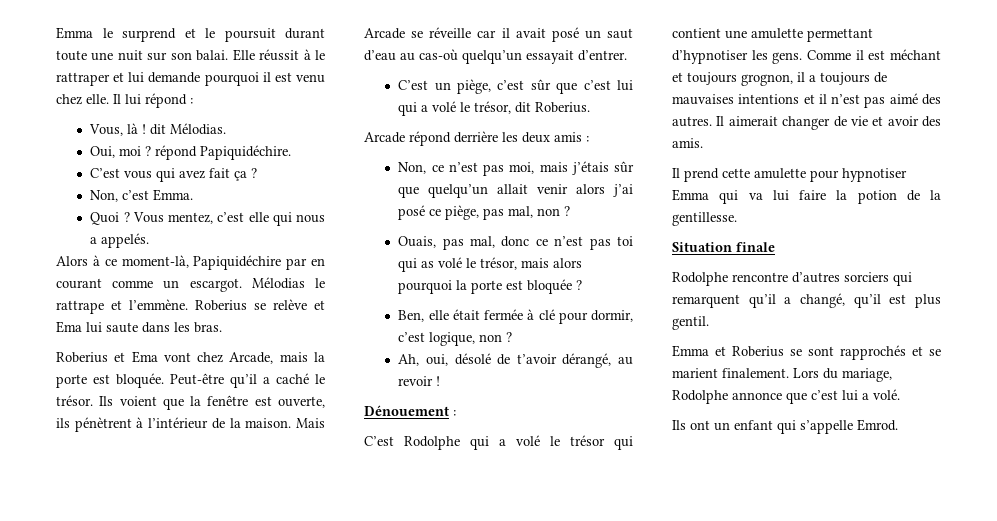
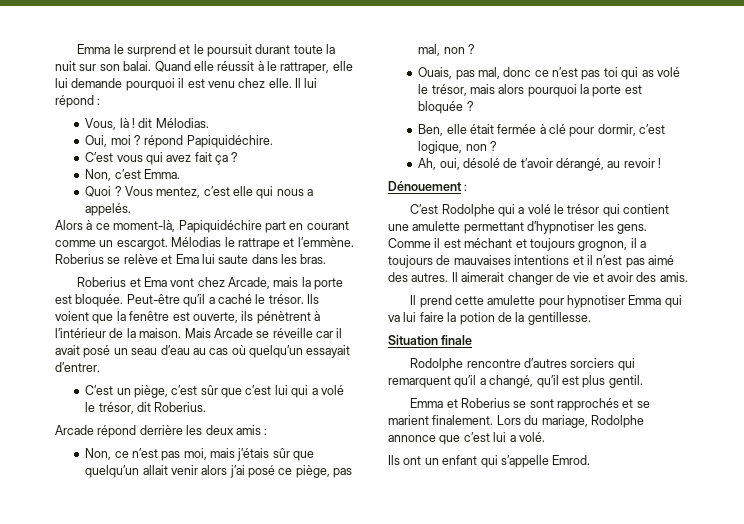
[91,52,114,61] une -> [326,44,336,54] la
[232,49,255,61] Elle -> [154,61,214,72] Quand elle
[56,72,125,86] rattraper et -> [280,61,353,74] rattraper, elle
[286,258,308,270] par -> [264,221,286,233] part
[607,28,633,39] saut -> [131,348,158,355] seau
[419,49,458,61] cas-où -> [209,345,246,355] cas où

